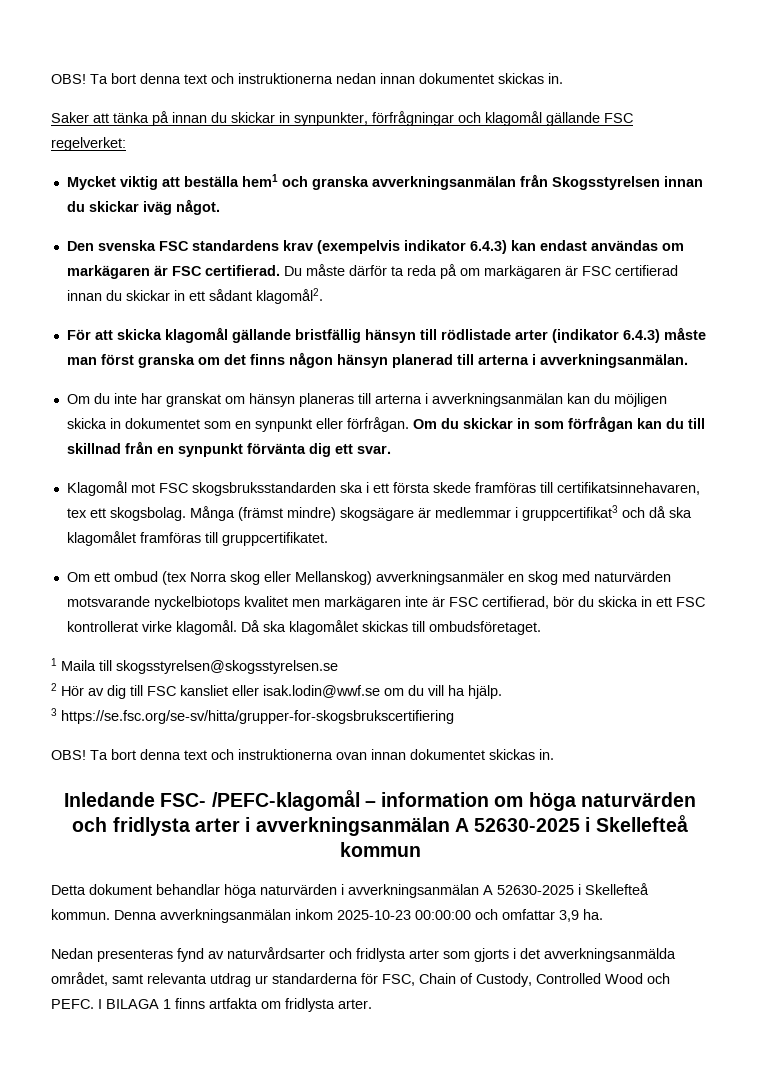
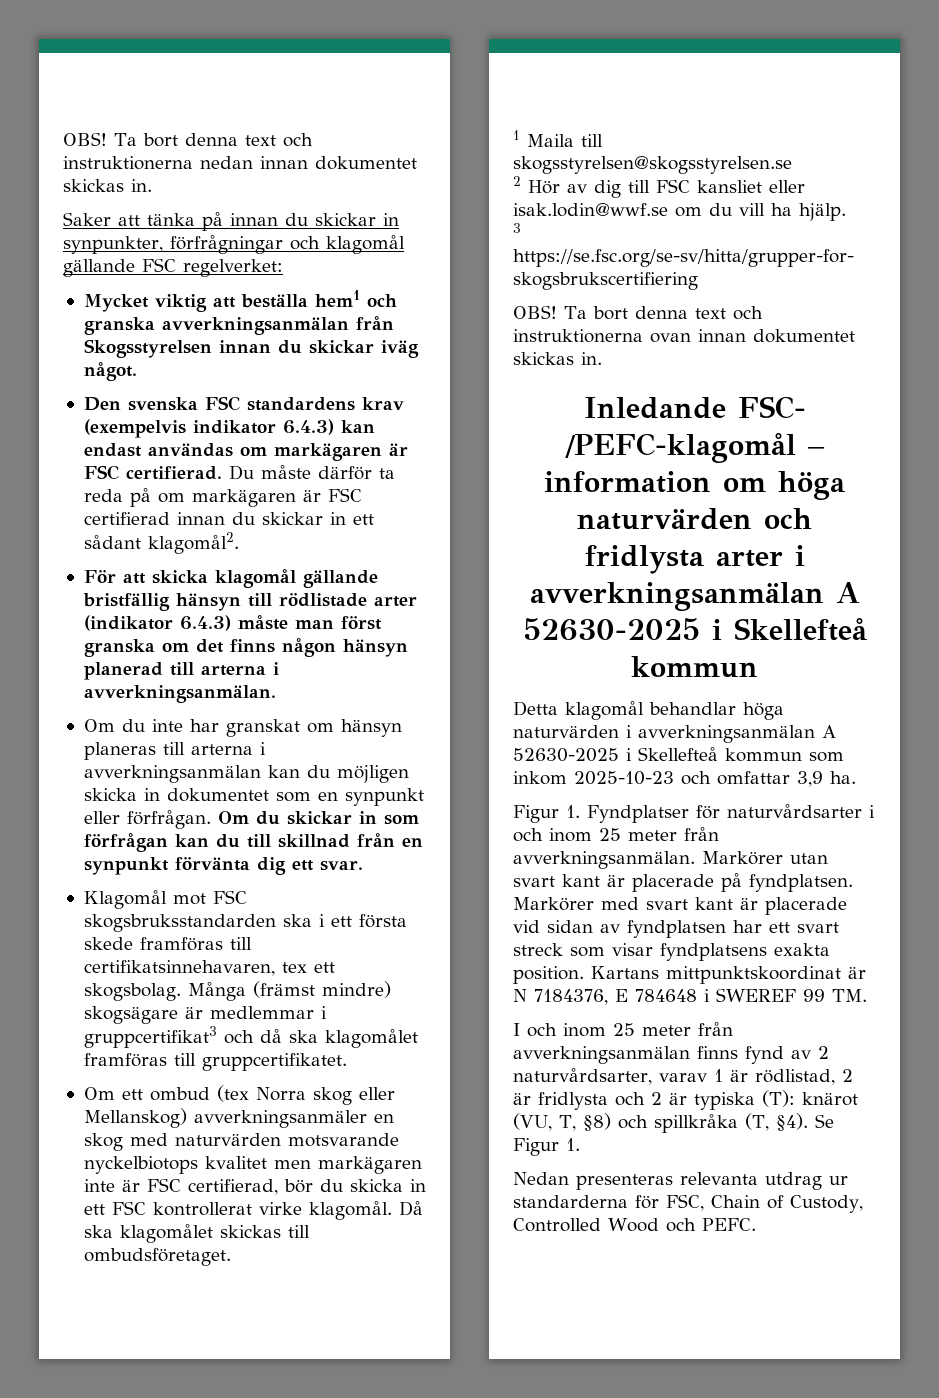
[89,884,152,895] dokument -> [565,701,644,720] klagomål
[51,909,291,923] kommun. Denna avverkningsanmälan -> [725,748,844,762] kommun som
[415,910,471,920] 00:00:00 -> (674, 778) none
[51,947,676,962] [51,972,143,986] Nedan presenteras fynd av naturvårdsarter och fridlysta arter som gjorts i det avverkningsanmälda området, samt -> [513,804,875,823] [513,827,719,842] [513,851,828,869] [513,873,853,892] [513,897,847,915] [513,920,839,938] [513,943,830,961] [513,966,866,984] [513,988,867,1005] [513,1022,733,1037] [513,1046,829,1064] [513,1068,853,1085] [513,1090,858,1110] [513,1113,834,1133] [513,1138,580,1156] [513,1172,673,1190] Figur 1. Fyndplatser för naturvårdsarter i och inom 25 meter från avverkningsanmälan. Markörer utan svart kant är placerade på fyndplatsen. Markörer med svart kant är placerade vid sidan av fyndplatsen har ett svart streck som visar fyndplatsens exakta position. Kartans mittpunktskoordinat är N 7184376, E 784648 i SWEREF 99 TM. // I och inom 25 meter från avverkningsanmälan finns fynd av 2 naturvårdsarter, varav 1 är rödlistad, 2 är fridlysta och 2 är typiska (T): knärot (VU, T, §8) och spillkråka (T, §4). Se Figur 1. // Nedan presenteras
[98,998,372,1012] I BILAGA 1 finns artfakta om fridlysta arter. -> (756, 1224) none

